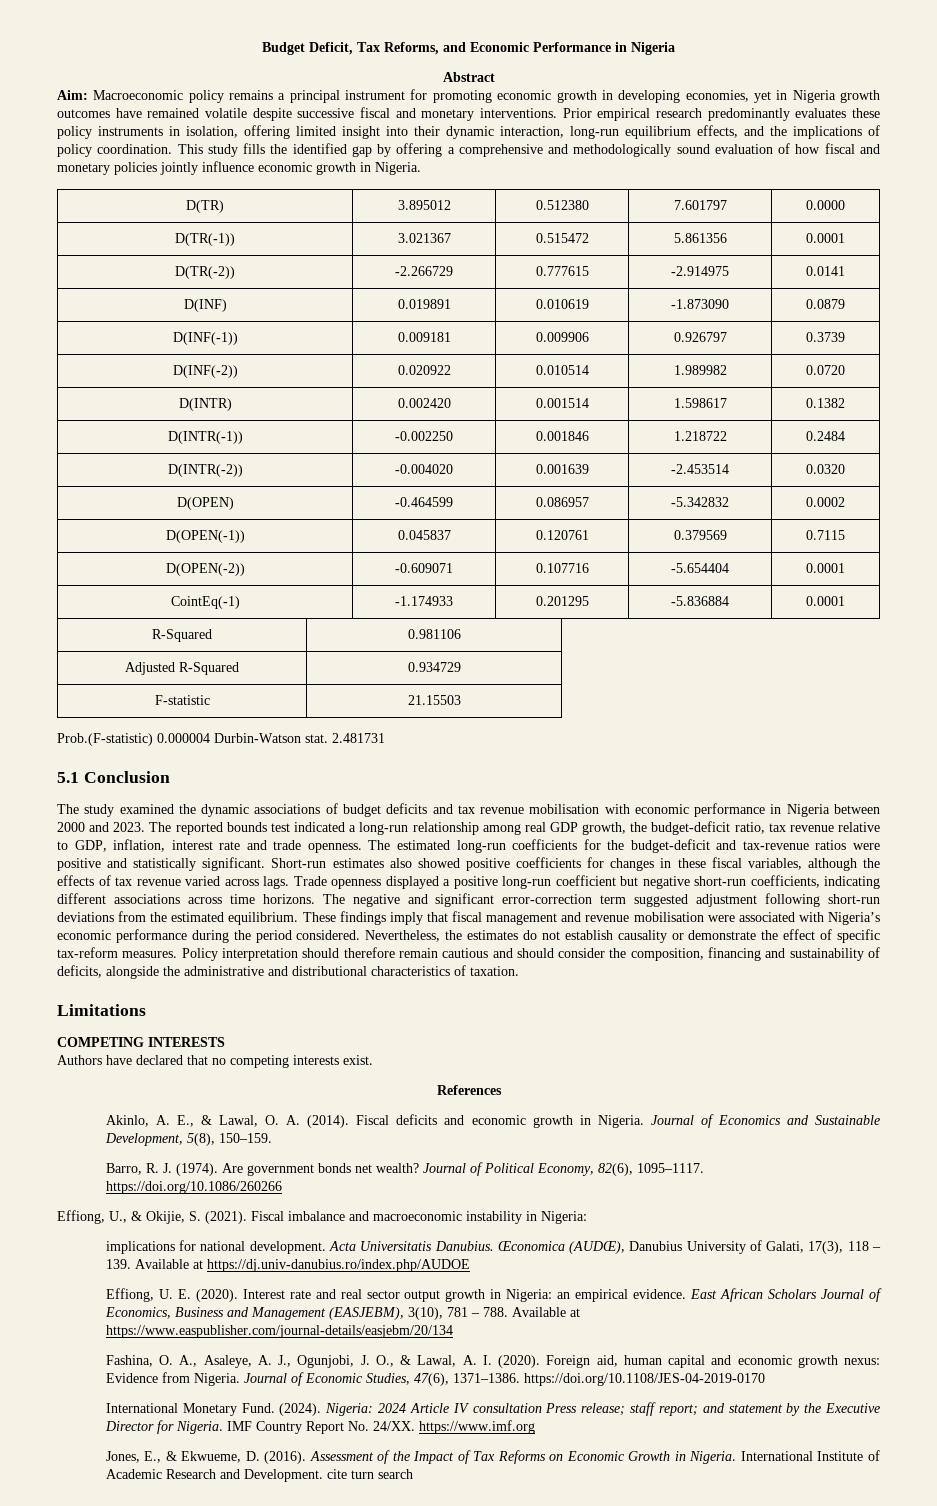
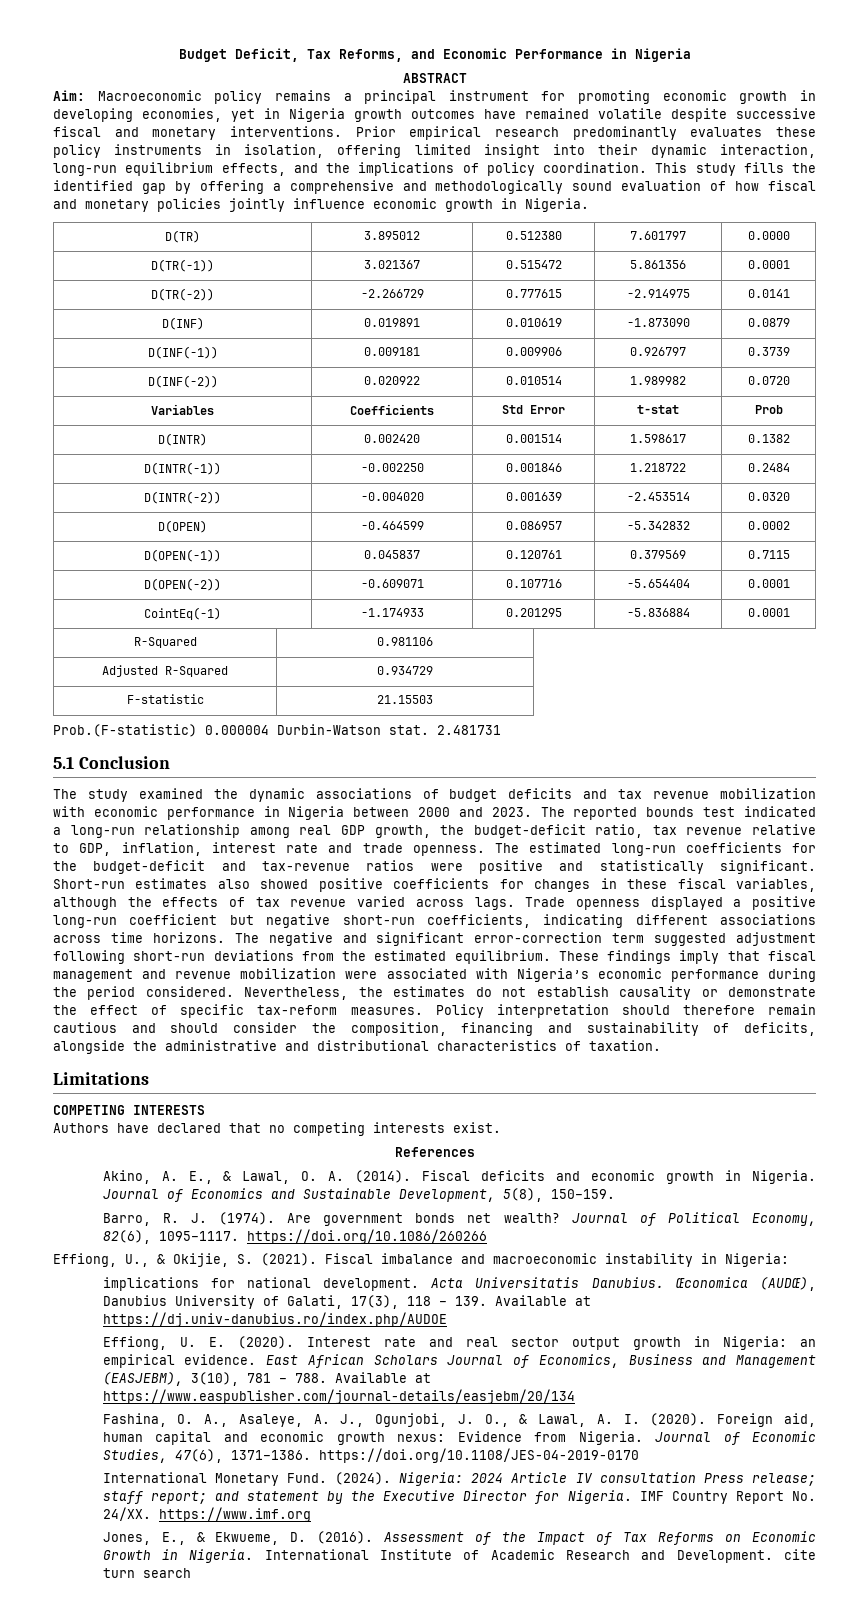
[442,72,495,82] Abstract -> [402,73,467,83] ABSTRACT
(845, 370) none -> [151,404,214,415] [349,404,434,415] [501,405,565,414] [637,405,679,414] [754,405,783,414] // Variables | Coefficients | Std Error | t-stat | Prob
[529,804,600,814] mobilisation -> [719,788,816,799] mobilization
[633,912,704,922] mobilisation -> [240,968,337,979] mobilization
[105,1115,149,1127] Akinlo, -> [102,1170,151,1184] Akino,

